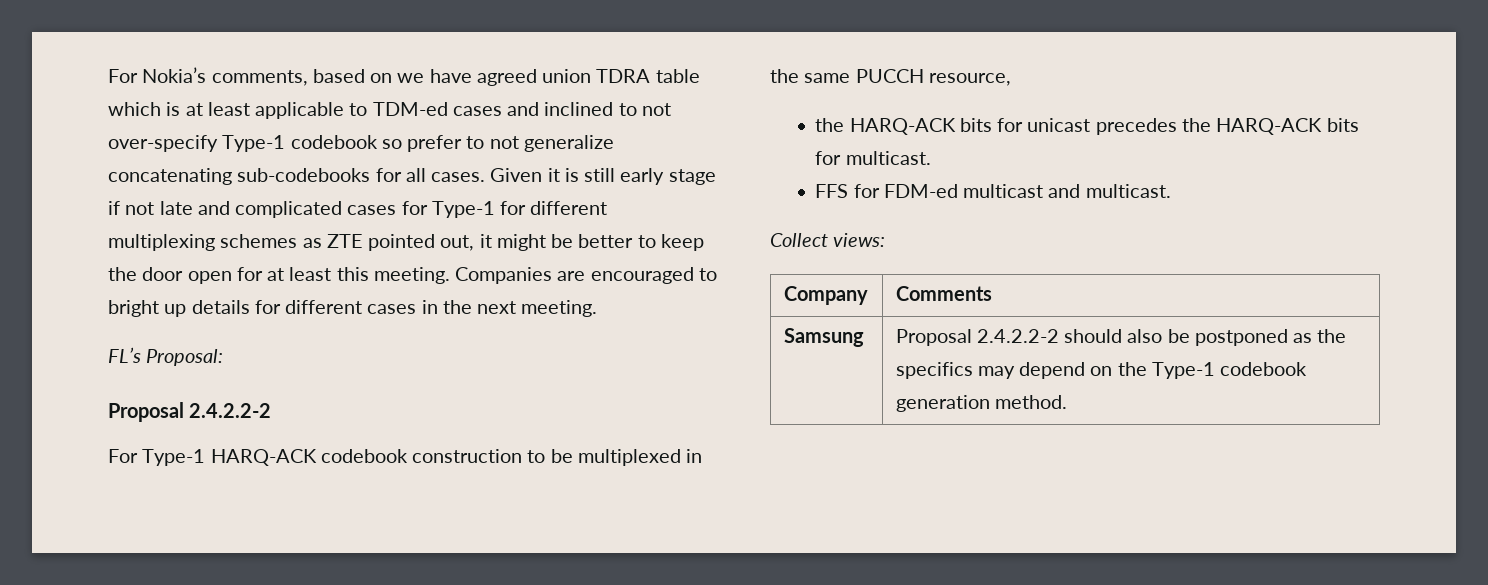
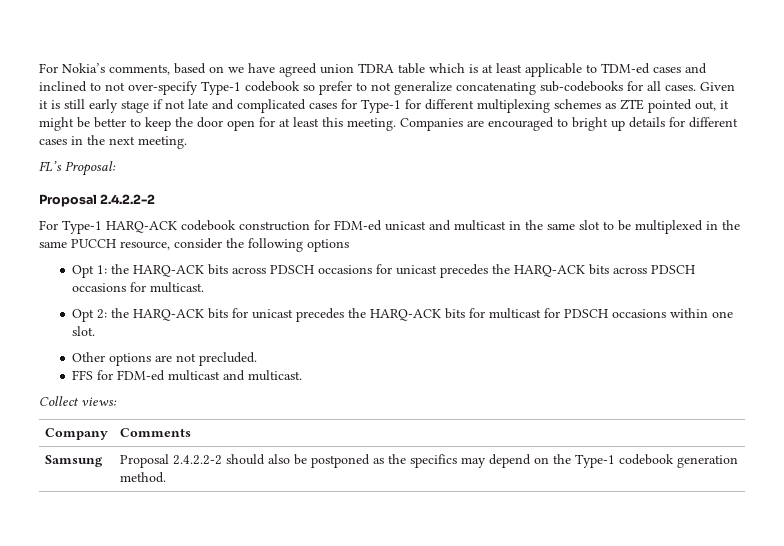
(523, 456) none -> [314,220,600,231] for FDM-ed unicast and multicast in the same slot
(1011, 79) // -> [174,238,349,252] [72,264,696,278] [72,282,205,293] [72,309,108,322] consider the following options // Opt 1: the HARQ-ACK bits across PDSCH occasions for unicast precedes the HARQ-ACK bits across PDSCH occasions for multicast. // Opt 2:
[845,151,931,165] multicast. -> [489,308,734,319] [72,326,96,336] [72,352,258,366] multicast for PDSCH occasions within one slot. // Other options are not precluded.

